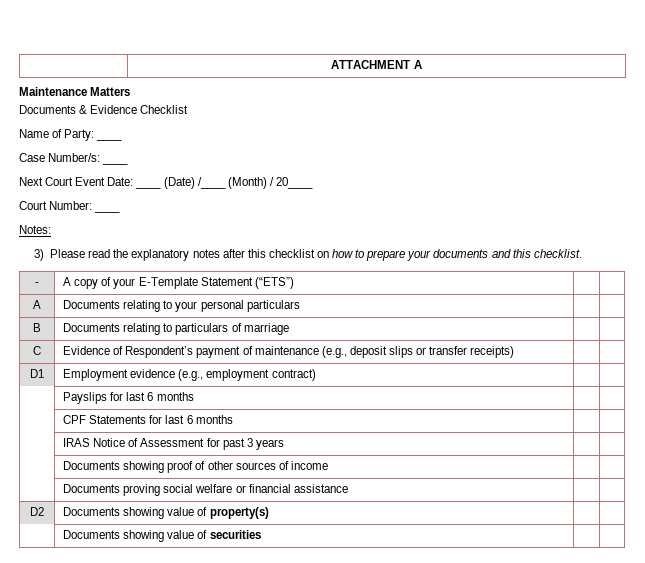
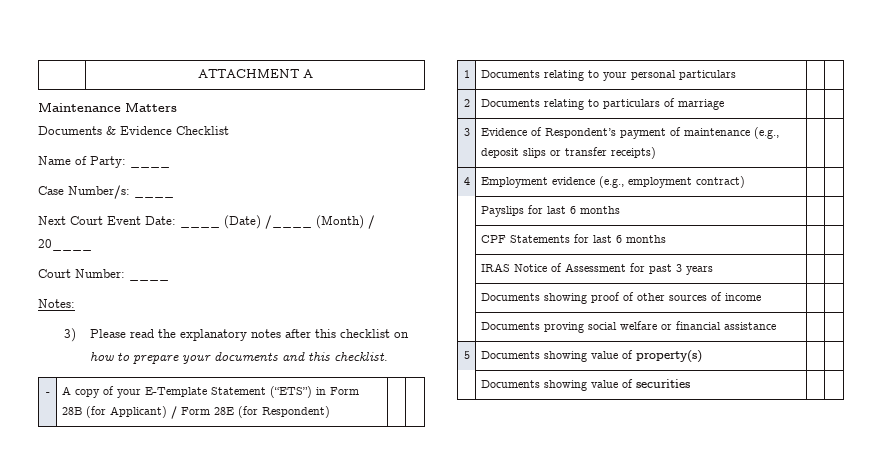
[33,300,41,309] | | // A -> [315,387,359,395] [61,406,330,419] [463,70,470,78] in Form 28B (for Applicant) / Form 28E (for Respondent) | | // 1
[33,323,41,332] B -> [463,99,470,107] 2
[33,346,41,355] C -> [463,128,470,136] 3
[30,369,44,378] D1 -> [463,177,470,185] 4
[30,507,44,516] D2 -> [463,351,470,359] 5

